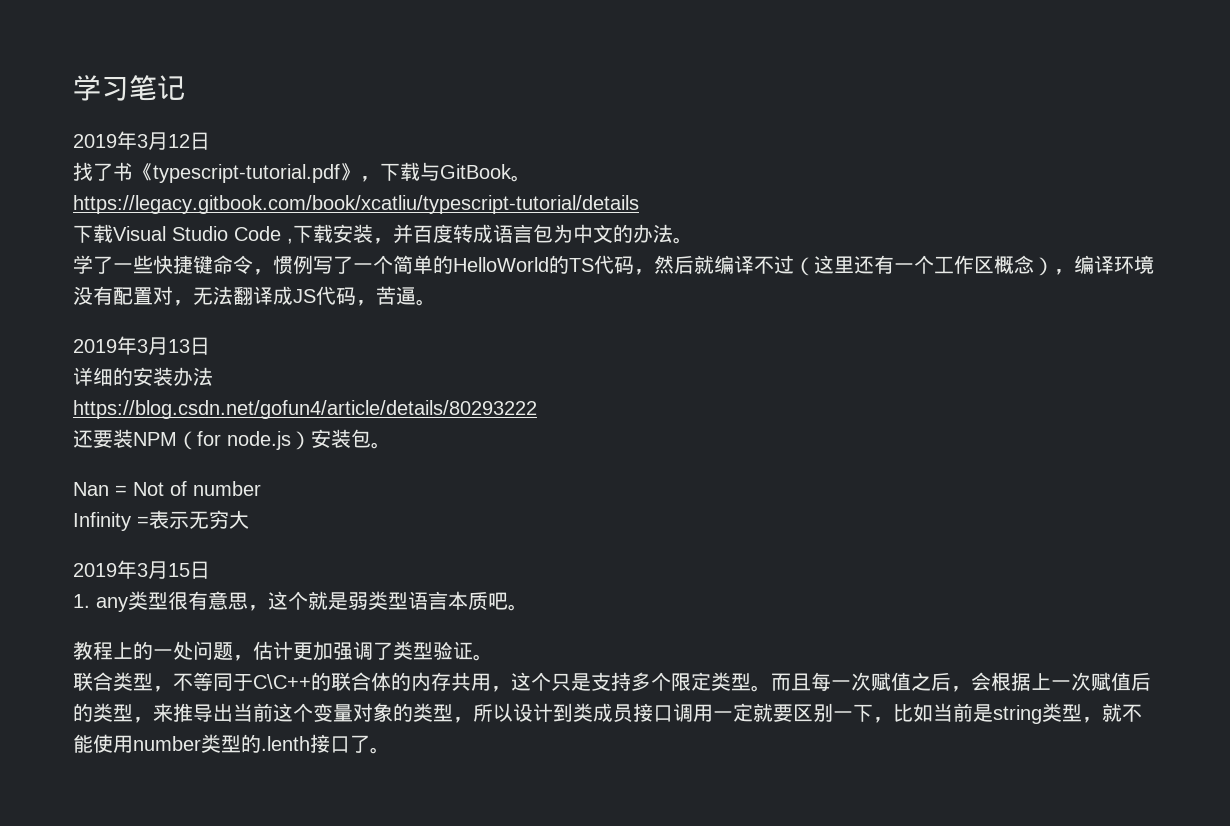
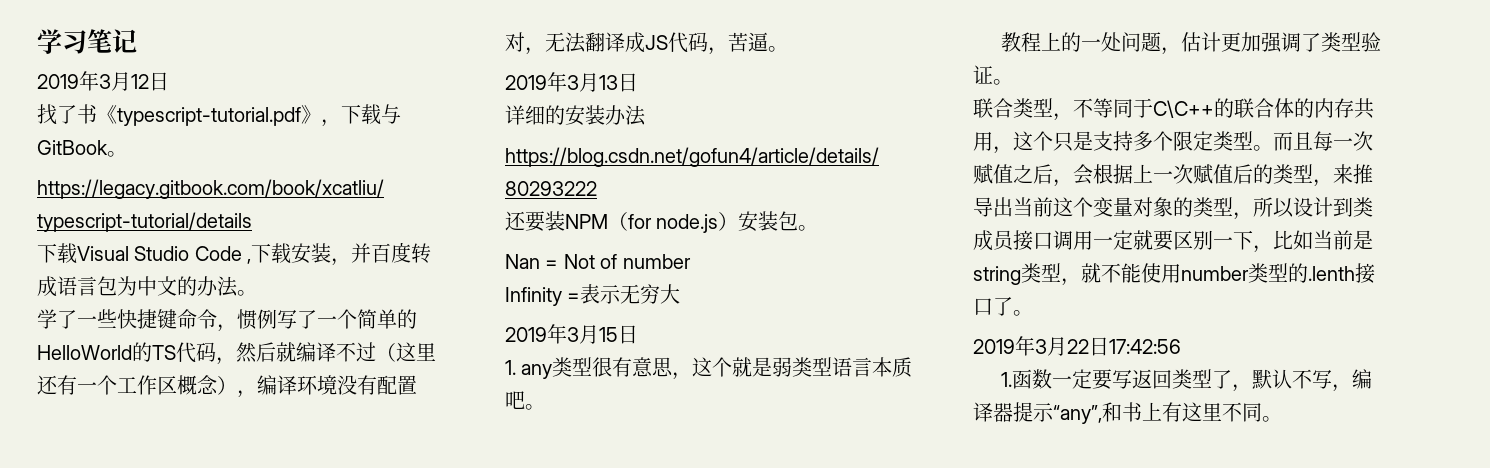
(390, 750) none -> [973,336,1181,356] [1001,369,1373,392] [973,402,1282,424] // 2019年3月22日17:42:56 // 1.函数一定要写返回类型了，默认不写，编译器提示“any”,和书上有这里不同。

